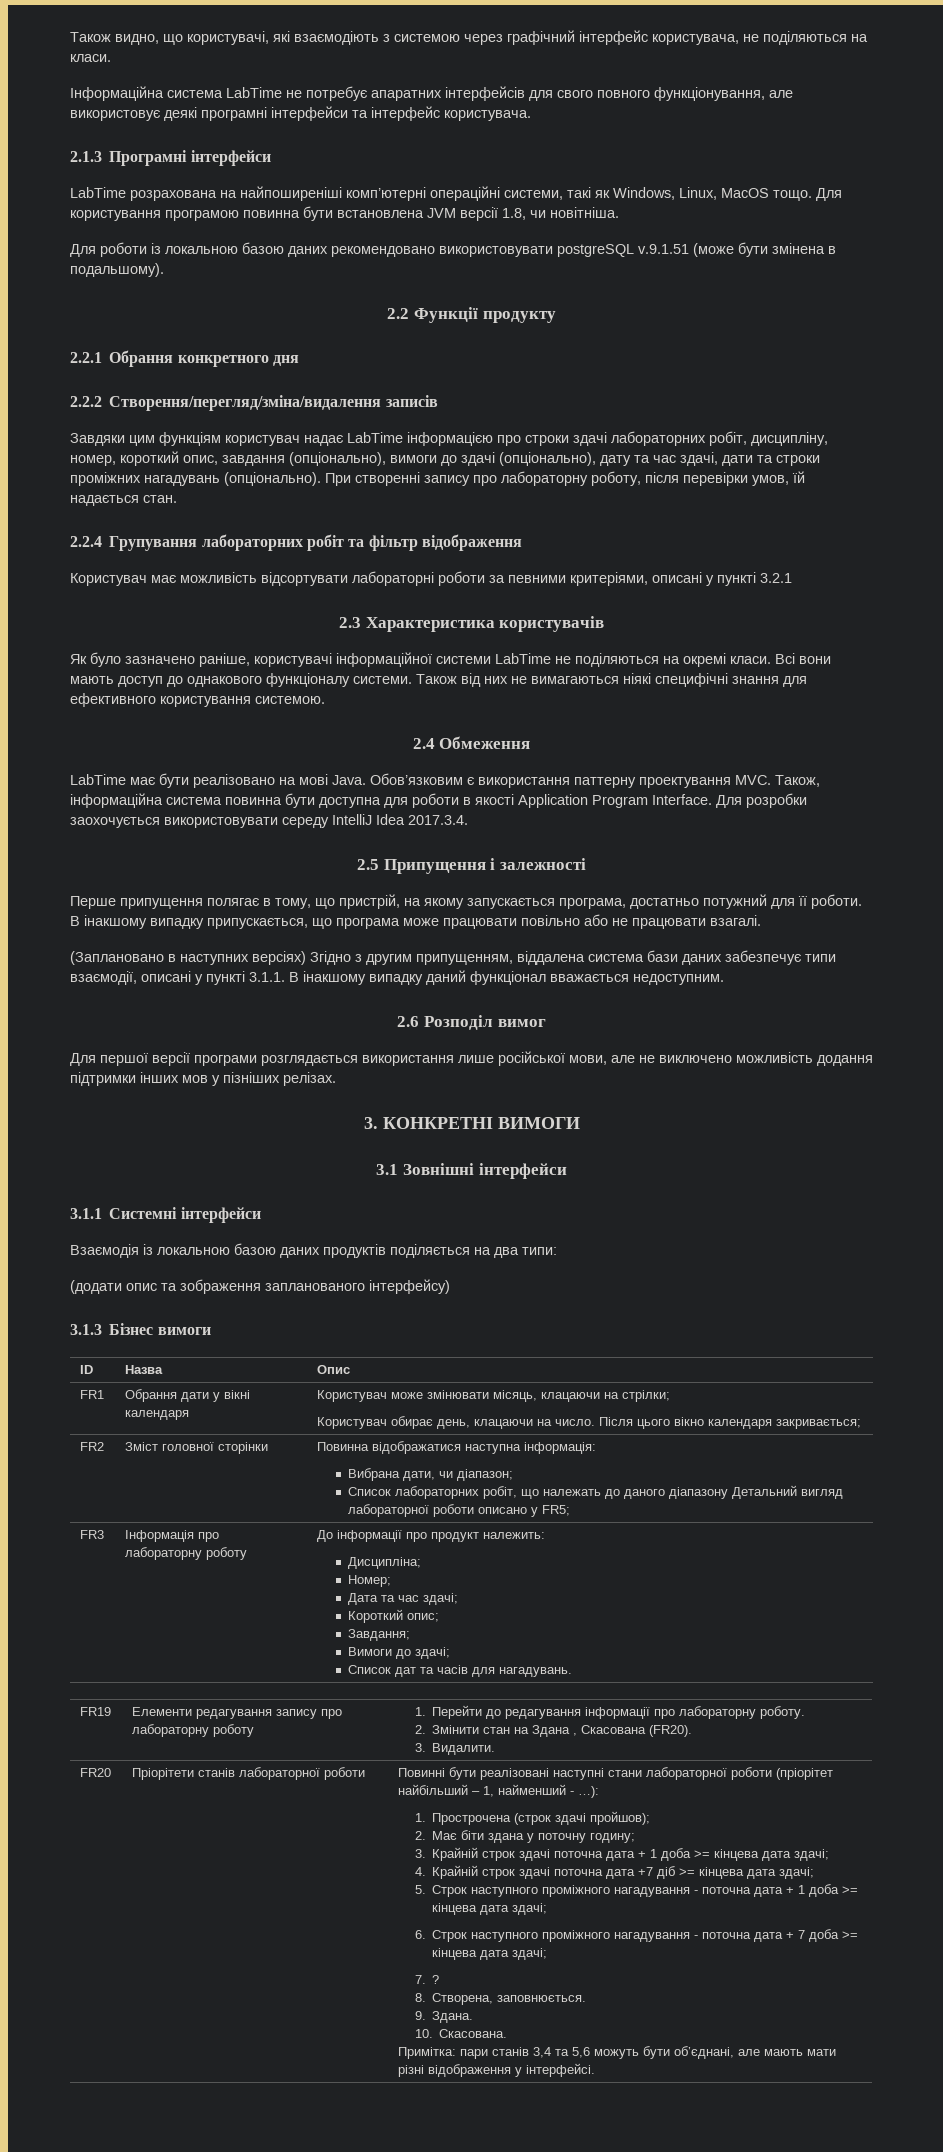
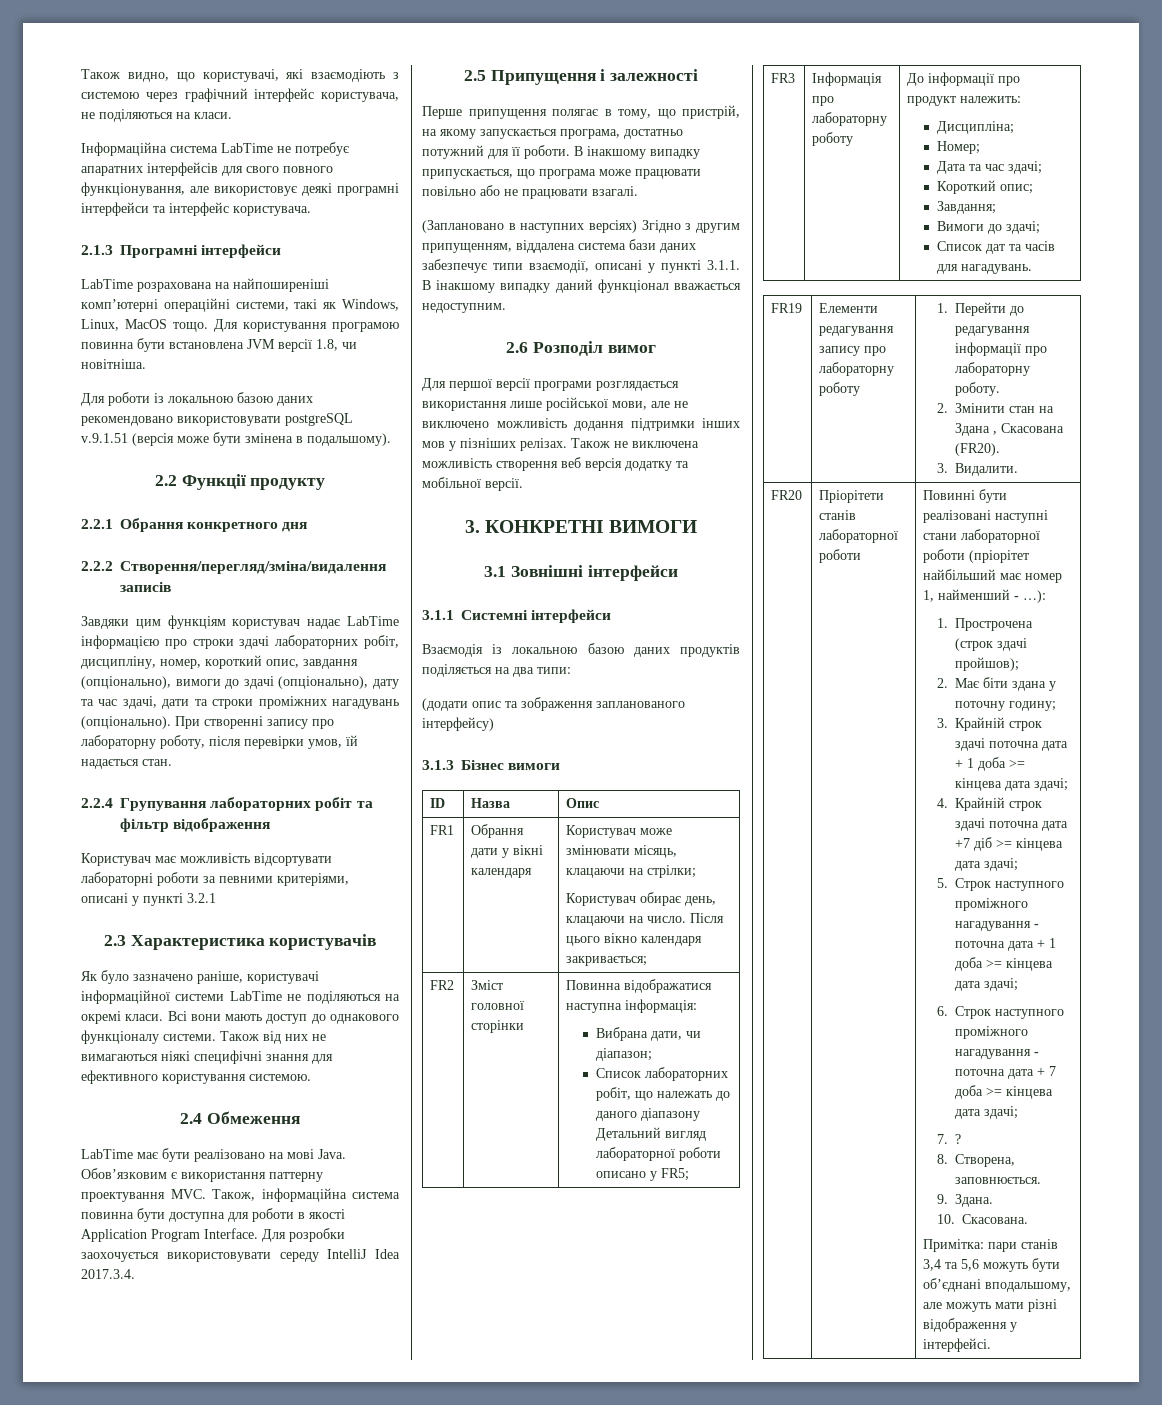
[693,243,734,257] (може -> [132,433,209,446] (версія може
(336, 1079) none -> [571,438,699,448] [422,457,689,471] [422,477,523,491] Також не виключена можливість створення веб версія додатку та мобільної версії.
[472,1791,481,1795] – -> [1000,573,1063,583] має номер
[674,2046,804,2059] об’єднані, але мають -> [923,1278,1072,1292] [923,1302,992,1312] об’єднані вподальшому, але можуть

